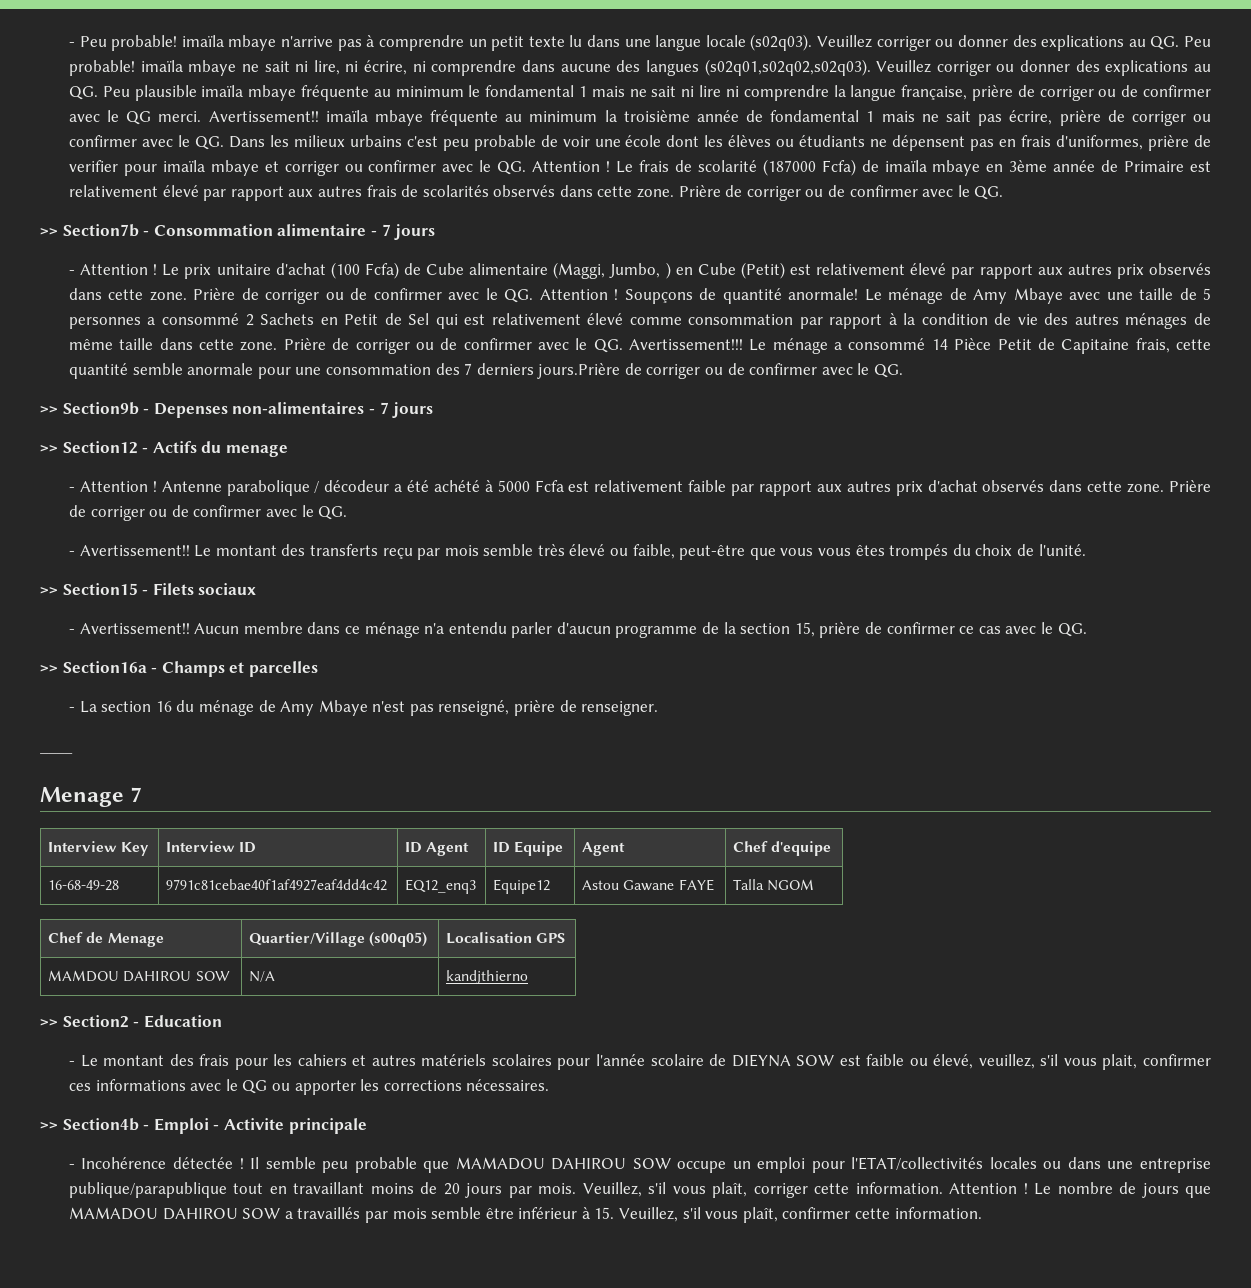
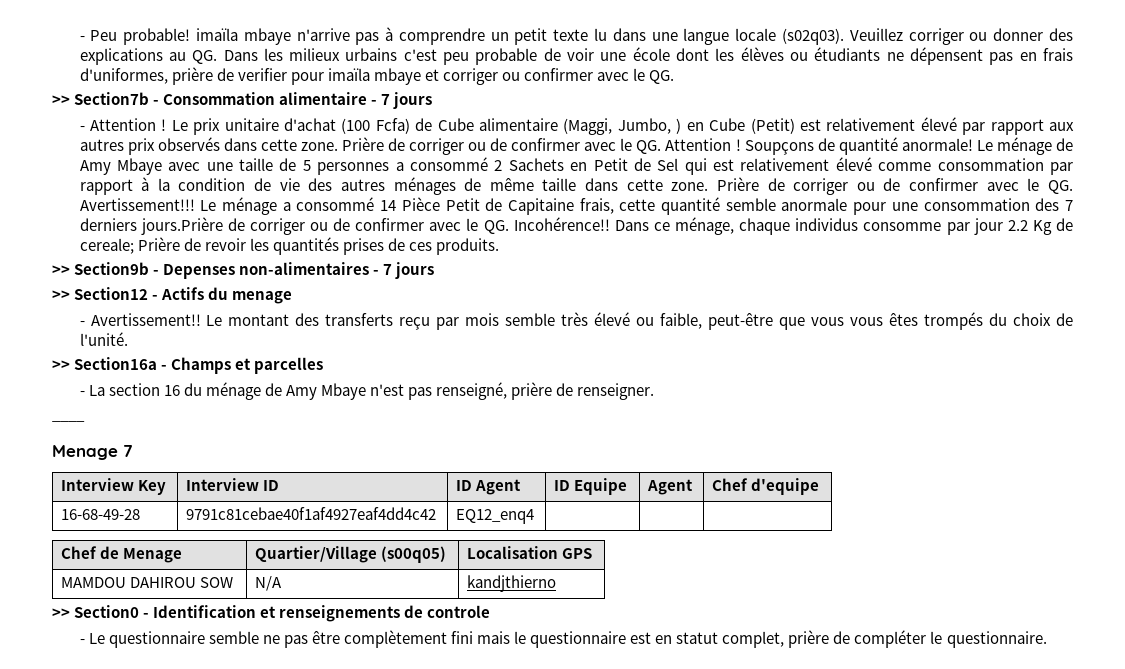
[1184,36,1212,47] [68,59,1211,76] [68,85,1211,101] [68,110,1211,126] [68,135,224,150] Peu probable! imaïla mbaye ne sait ni lire, ni écrire, ni comprendre dans aucune des langues (s02q01,s02q02,s02q03). Veuillez corriger ou donner des explications au QG. Peu plausible imaïla mbaye fréquente au minimum le fondamental 1 mais ne sait ni lire ni comprendre la langue française, prière de corriger ou de confirmer avec le QG merci. Avertissement!! imaïla mbaye fréquente au minimum la troisième année de fondamental 1 mais ne sait pas écrire, prière de corriger ou confirmer avec le QG. -> (218, 57) none
[532,159,1211,176] [68,185,1004,201] Attention ! Le frais de scolarité (187000 Fcfa) de imaïla mbaye en 3ème année de Primaire est relativement élevé par rapport aux autres frais de scolarités observés dans cette zone. Prière de corriger ou de confirmer avec le QG. -> (675, 77) none
(903, 371) none -> [513,217,1073,235] [79,237,499,255] Incohérence!! Dans ce ménage, chaque individus consomme par jour 2.2 Kg de cereale; Prière de revoir les quantités prises de ces produits.
[68,480,1211,496] [68,505,348,521] // - Attention ! Antenne parabolique / décodeur a été achété à 5000 Fcfa est relativement faible par rapport aux autres prix d'achat observés dans cette zone. Prière de corriger ou de confirmer avec le QG. -> (293, 297) none
[40,583,257,595] [68,622,1087,638] // >> Section15 - Filets sociaux // - Avertissement!! Aucun membre dans ce ménage n'a entendu parler d'aucun programme de la section 15, prière de confirmer ce cas avec le QG. -> (128, 339) none
[405,879,477,894] [493,879,551,894] [582,879,714,891] [733,879,815,891] EQ12_enq3 | Equipe12 | Astou Gawane FAYE | Talla NGOM -> [456,509,535,524] EQ12_enq4 | | |
[62,1015,222,1028] [68,1054,1212,1070] [68,1079,550,1095] [40,1118,367,1134] [68,1157,1211,1173] [68,1182,1212,1198] [68,1207,982,1223] Section2 - Education // - Le montant des frais pour les cahiers et autres matériels scolaires pour l'année scolaire de DIEYNA SOW est faible ou élevé, veuillez, s'il vous plait, confirmer ces informations avec le QG ou apporter les corrections nécessaires. // >> Section4b - Emploi - Activite principale // - Incohérence détectée ! Il semble peu probable que MAMADOU DAHIROU SOW occupe un emploi pour l'ETAT/collectivités locales ou dans une entreprise publique/parapublique tout en travaillant moins de 20 jours par mois. Veuillez, s'il vous plaît, corriger cette information. Attention ! Le nombre de jours que MAMADOU DAHIROU SOW a travaillés par mois semble être inférieur à 15. Veuillez, s'il vous plaît, confirmer cette information. -> [74,605,491,622] [79,630,1047,648] Section0 - Identification et renseignements de controle // - Le questionnaire semble ne pas être complètement fini mais le questionnaire est en statut complet, prière de compléter le questionnaire.

